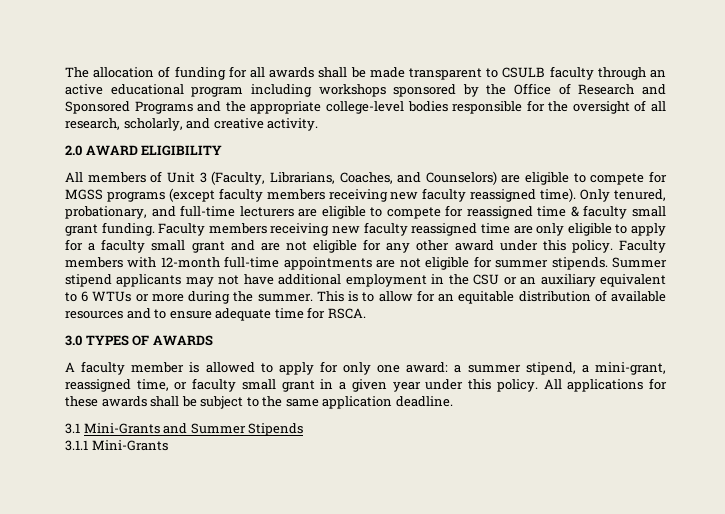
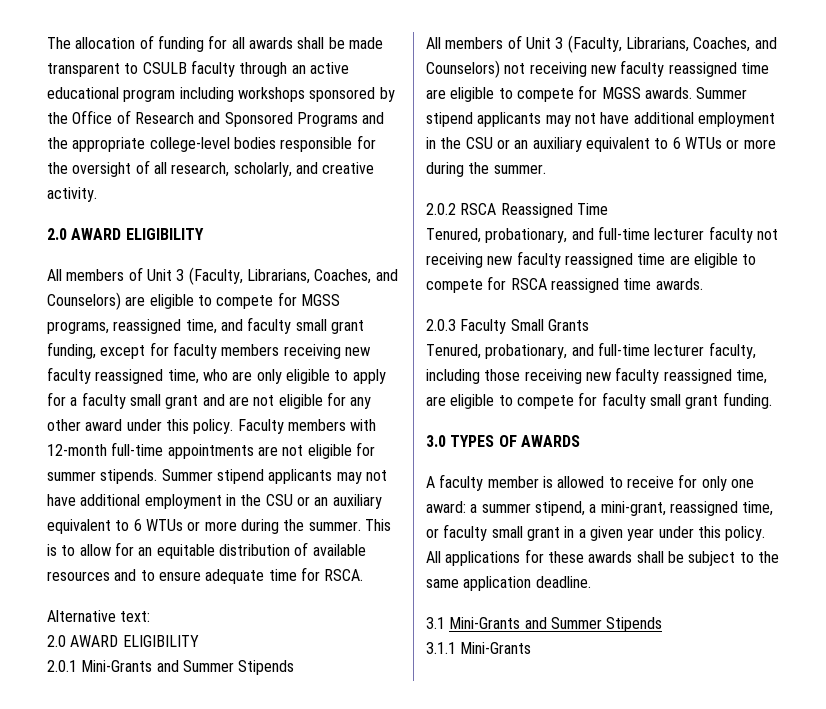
[106,188,215,202] programs (except -> [47,317,364,334] [47,342,169,359] programs, reassigned time, and faculty small grant funding, except for
[540,188,667,202] [65,205,666,219] [65,222,510,236] time). Only tenured, probationary, and full-time lecturers are eligible to compete for reassigned time & faculty small grant funding. Faculty members receiving new faculty reassigned time -> [167,369,228,384] time, who
(366, 313) none -> [47,610,151,622] [47,635,199,647] [47,660,295,675] [426,35,777,53] [426,60,769,78] [426,85,748,102] [426,112,775,127] [426,137,776,152] [426,162,546,177] [426,203,608,218] [426,226,778,243] [426,251,757,268] [426,276,703,293] [426,319,589,334] [426,342,756,359] [426,367,767,384] [426,392,772,409] // Alternative text: // 2.0 AWARD ELIGIBILITY // 2.0.1 Mini-Grants and Summer Stipends // All members of Unit 3 (Faculty, Librarians, Coaches, and Counselors) not receiving new faculty reassigned time are eligible to compete for MGSS awards. Summer stipend applicants may not have additional employment in the CSU or an auxiliary equivalent to 6 WTUs or more during the summer. // 2.0.2 RSCA Reassigned Time // Tenured, probationary, and full-time lecturer faculty not receiving new faculty reassigned time are eligible to compete for RSCA reassigned time awards. // 2.0.3 Faculty Small Grants // Tenured, probationary, and full-time lecturer faculty, including those receiving new faculty reassigned time, are eligible to compete for faculty small grant funding.
[278,362,314,375] apply -> [626,476,674,488] receive

